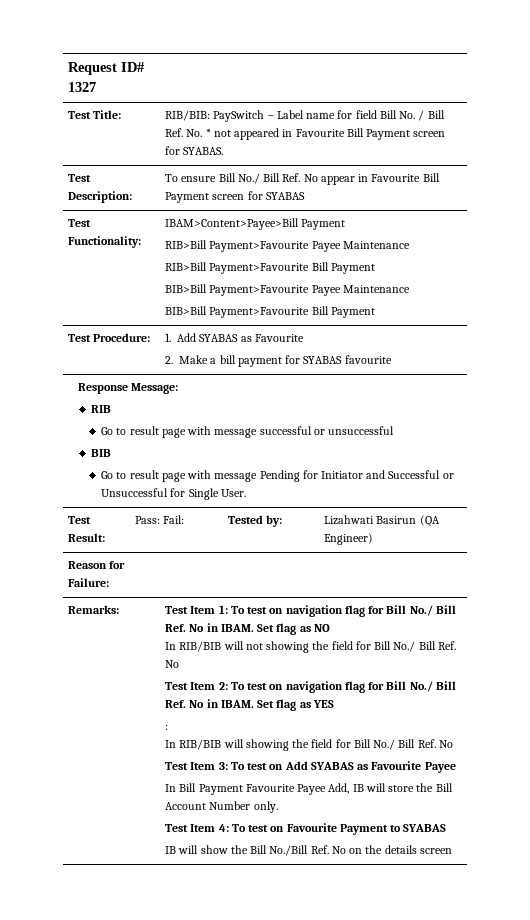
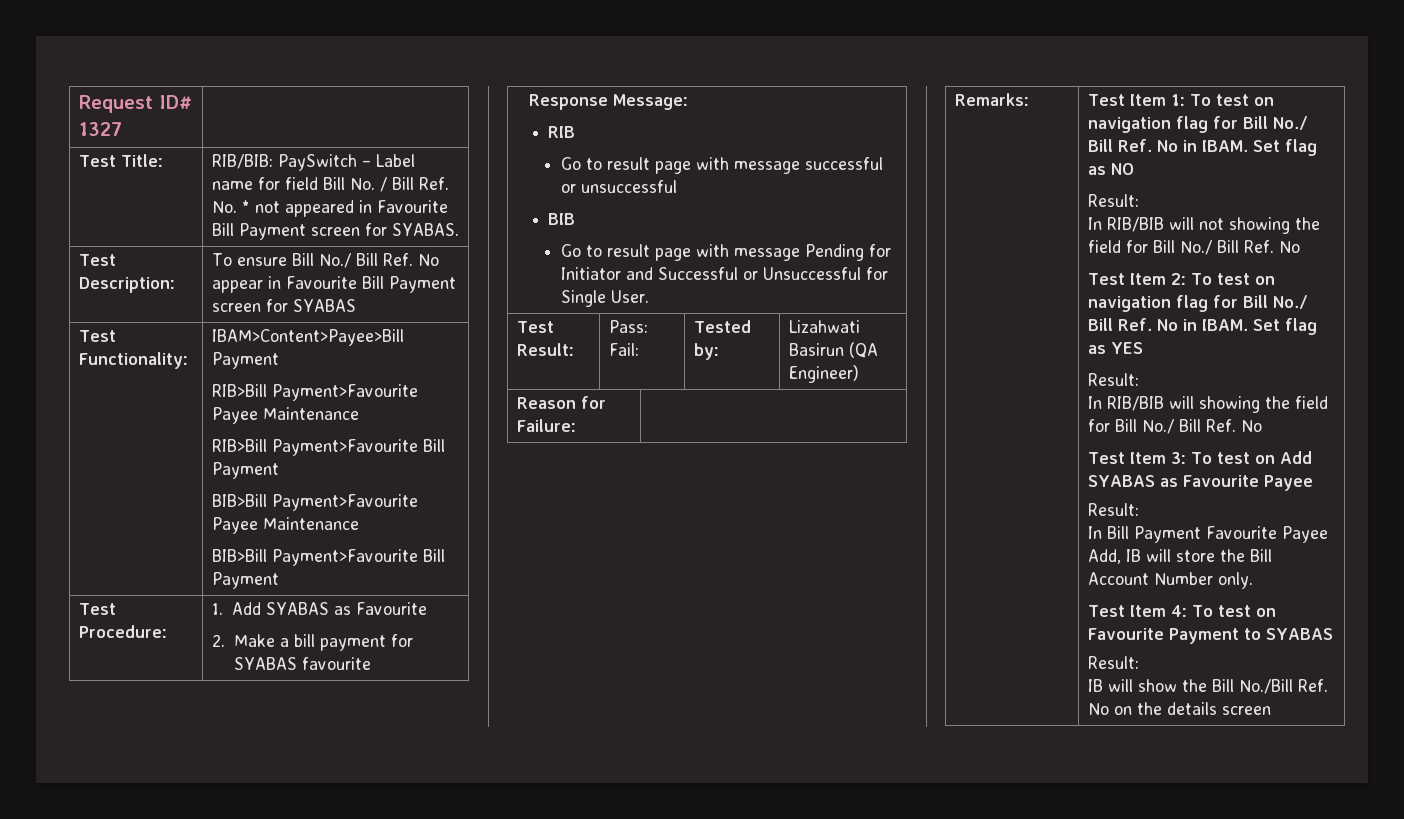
(330, 628) none -> [1087,194,1139,207] // Result:
[165,724,169,730] : -> [1087,373,1139,386] Result:
(456, 767) none -> [1087,503,1139,516] // Result:
(447, 828) none -> [1087,656,1139,669] // Result:

